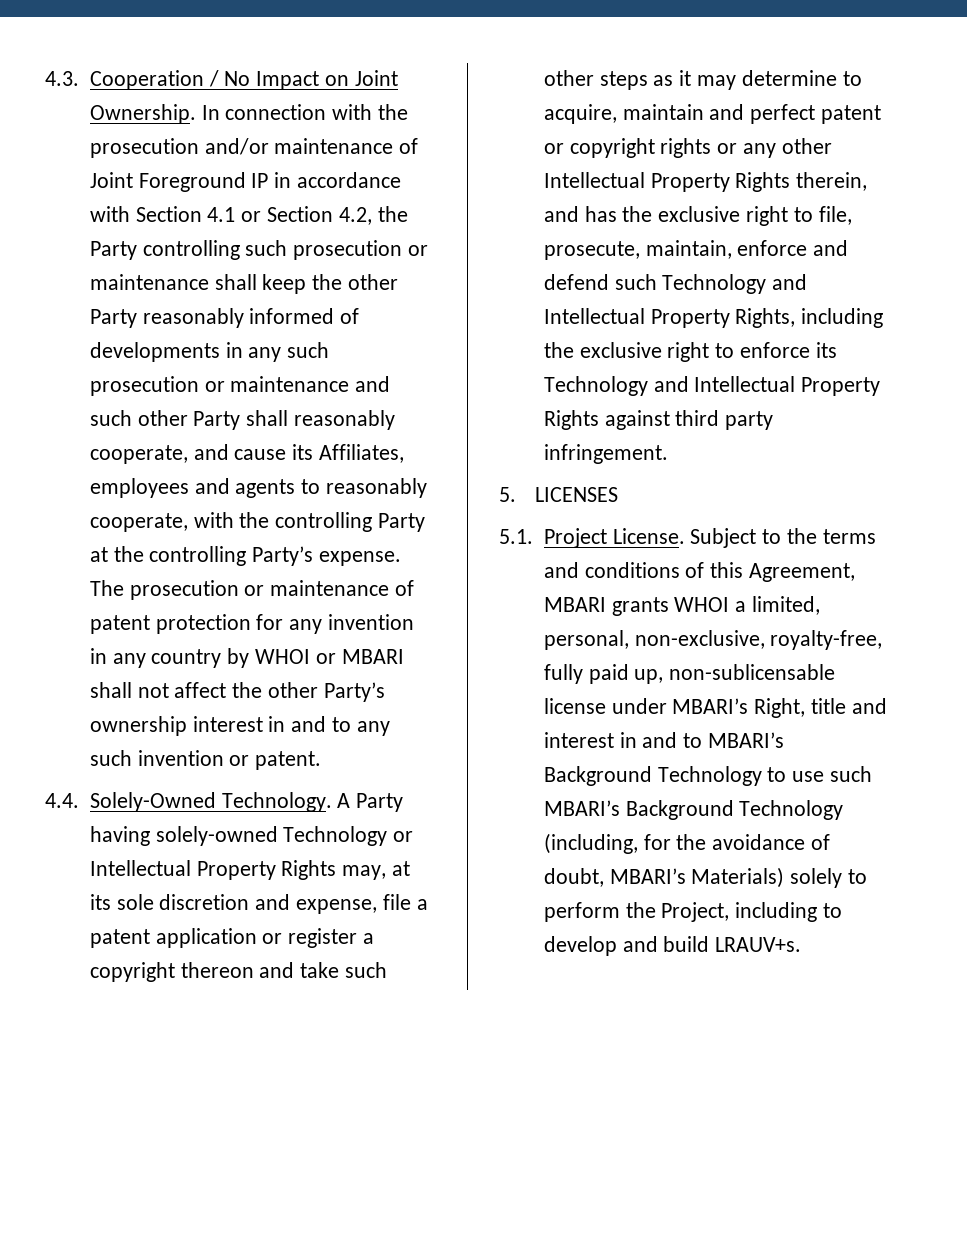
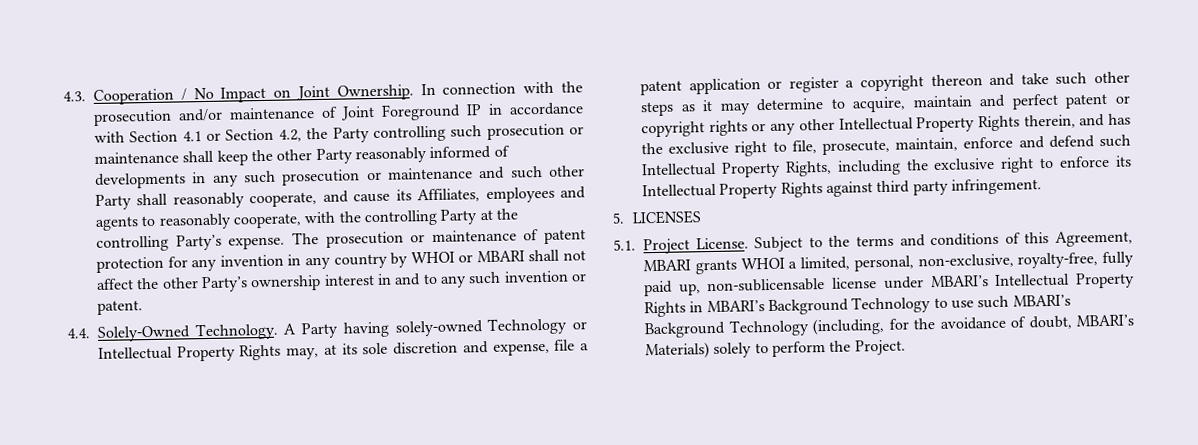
[662,274,808,294] Technology and -> (1131, 141) none
[543,376,689,396] Technology and -> (1132, 161) none
[754,698,887,718] [543,732,703,748] Right, title and interest in and to -> [994,272,1135,289] [644,301,704,318] Intellectual Property Rights in
[661,902,842,922] [543,936,802,956] Project, including to develop and build LRAUV+s. -> [854,339,906,356] Project.

